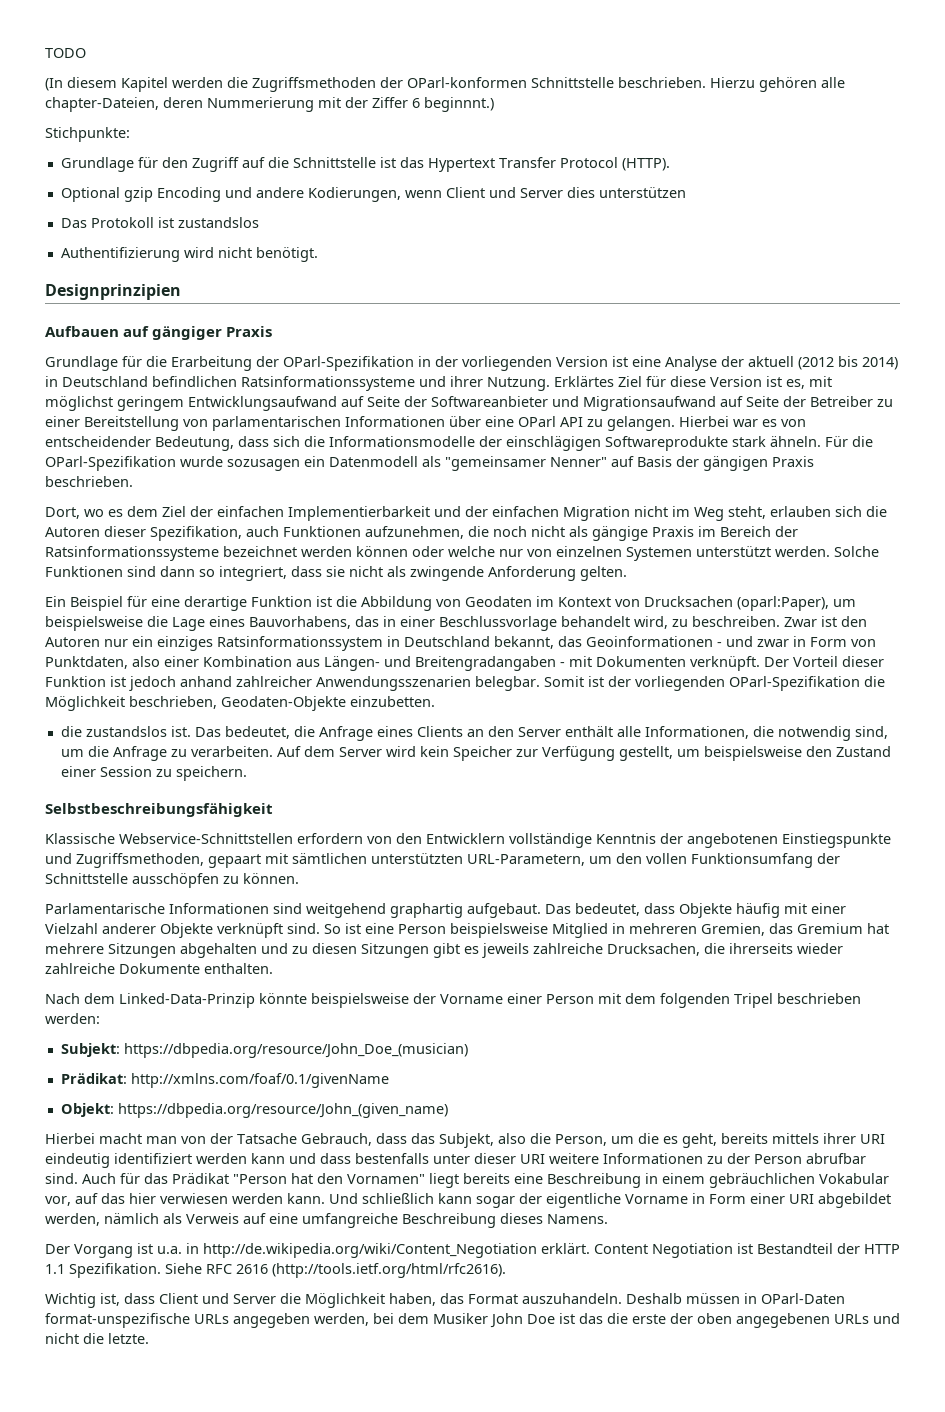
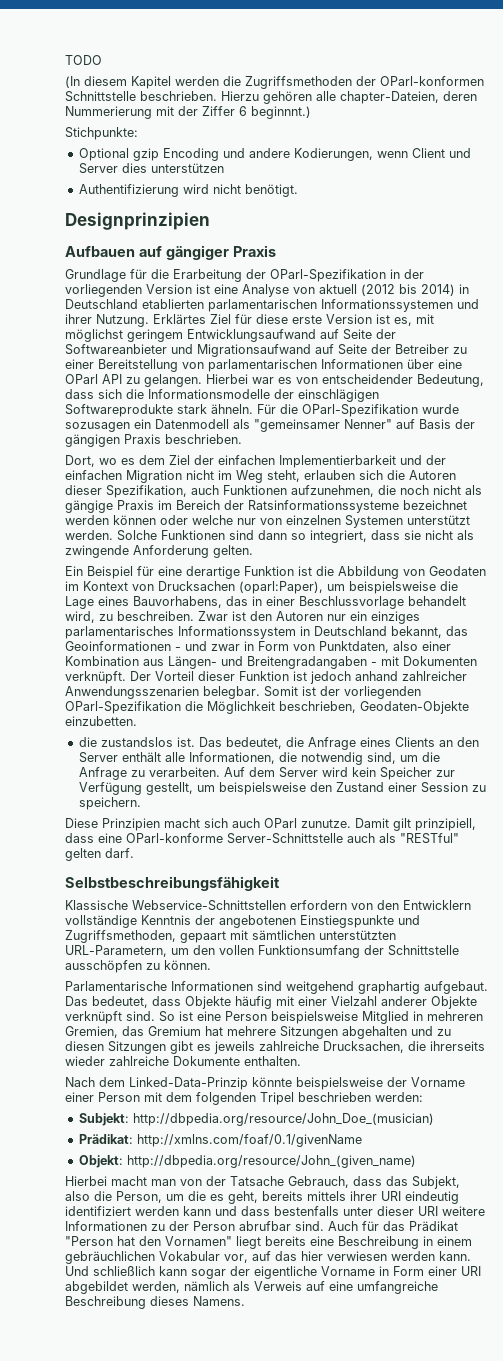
[60,157,670,172] // Grundlage für den Zugriff auf die Schnittstelle ist das Hypertext Transfer Protocol (HTTP). -> (138, 133) none
[60,217,259,228] // Das Protokoll ist zustandslos -> (224, 168) none
[721,356,744,367] der -> [293,287,315,294] von
[152,376,415,391] befindlichen Ratsinformationssysteme -> [142,299,453,312] etablierten parlamentarischen Informationssystemen
(706, 381) none -> [292,315,322,324] erste
[217,636,383,651] Ratsinformationssystem -> [65,626,296,639] parlamentarisches Informationssystem
(247, 773) none -> [65,818,476,831] [65,833,459,844] [65,848,134,861] // Diese Prinzipien macht sich auch OParl zunutze. Damit gilt prinzipiell, dass eine OParl-konforme Server-Schnittstelle auch als "RESTful" gelten darf.
[123,1043,468,1058] https://dbpedia.org/resource/John_Doe_(musician) -> [132,1113,434,1126] http://dbpedia.org/resource/John_Doe_(musician)
[117,1103,448,1118] https://dbpedia.org/resource/John_(given_name) -> [126,1155,416,1168] http://dbpedia.org/resource/John_(given_name)
[45,1243,900,1258] [45,1263,506,1278] [45,1293,845,1308] [45,1313,900,1328] [45,1333,149,1344] // Der Vorgang ist u.a. in http://de.wikipedia.org/wiki/Content_Negotiation erklärt. Content Negotiation ist Bestandteil der HTTP 1.1 Spezifikation. Siehe RFC 2616 (http://tools.ietf.org/html/rfc2616). // Wichtig ist, dass Client und Server die Möglichkeit haben, das Format auszuhandeln. Deshalb müssen in OParl-Daten format-unspezifische URLs angegeben werden, bei dem Musiker John Doe ist das die erste der oben angegebenen URLs und nicht die letzte. -> (245, 1301) none

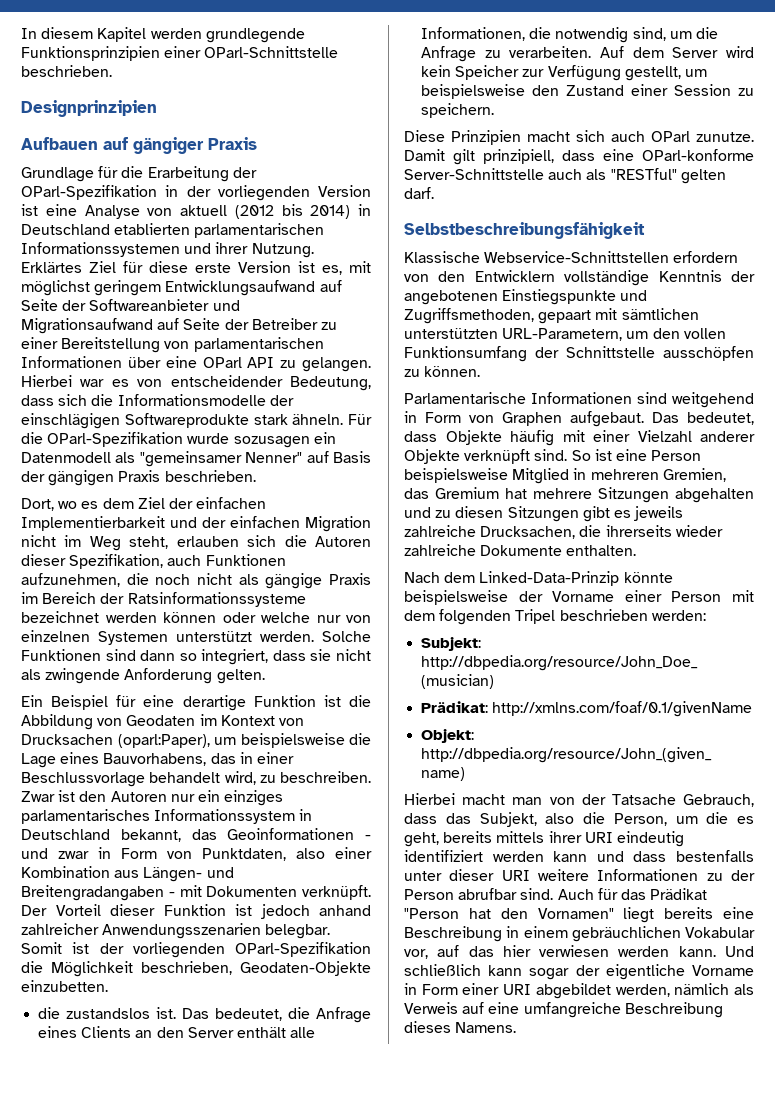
[65,55,102,65] [65,76,80,88] TODO // (In -> [21,28,37,39] In
[223,76,484,89] [65,91,477,104] [65,106,311,119] [65,127,138,140] [78,148,471,161] [78,163,224,174] [78,184,298,197] die Zugriffsmethoden der OParl-konformen Schnittstelle beschrieben. Hierzu gehören alle chapter-Dateien, deren Nummerierung mit der Ziffer 6 beginnnt.) // Stichpunkte: // Optional gzip Encoding und andere Kodierungen, wenn Client und Server dies unterstützen // Authentifizierung wird nicht benötigt. -> [205,28,305,43] [21,46,339,61] [21,65,112,77] grundlegende Funktionsprinzipien einer OParl-Schnittstelle beschrieben.
[358,981,420,994] graphartig -> [404,411,562,426] in Form von Graphen

